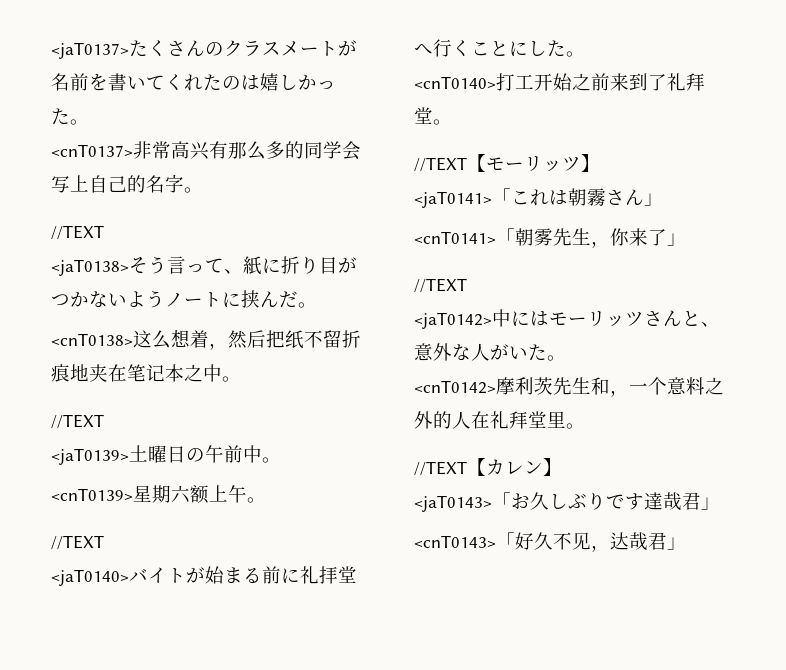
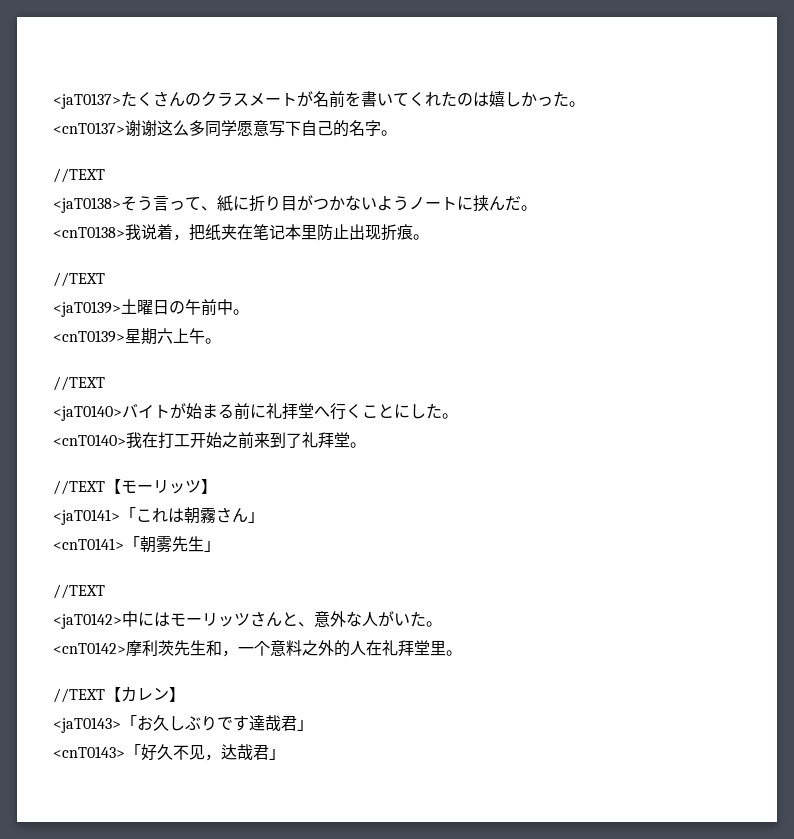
[133,141,361,160] [51,175,89,193] 非常高兴有那么多的同学会写上 -> [125,120,301,137] 谢谢这么多同学愿意写下
[133,329,361,350] [51,364,222,382] 这么想着，然后把纸不留折痕地夹在笔记本之中 -> [125,224,413,241] 我说着，把纸夹在笔记本里防止出现折痕
[190,485,209,504] 额 -> (173, 336) none
(496, 82) none -> [126,432,158,448] 我在
[591,228,667,248] ，你来了 -> (204, 544) none

